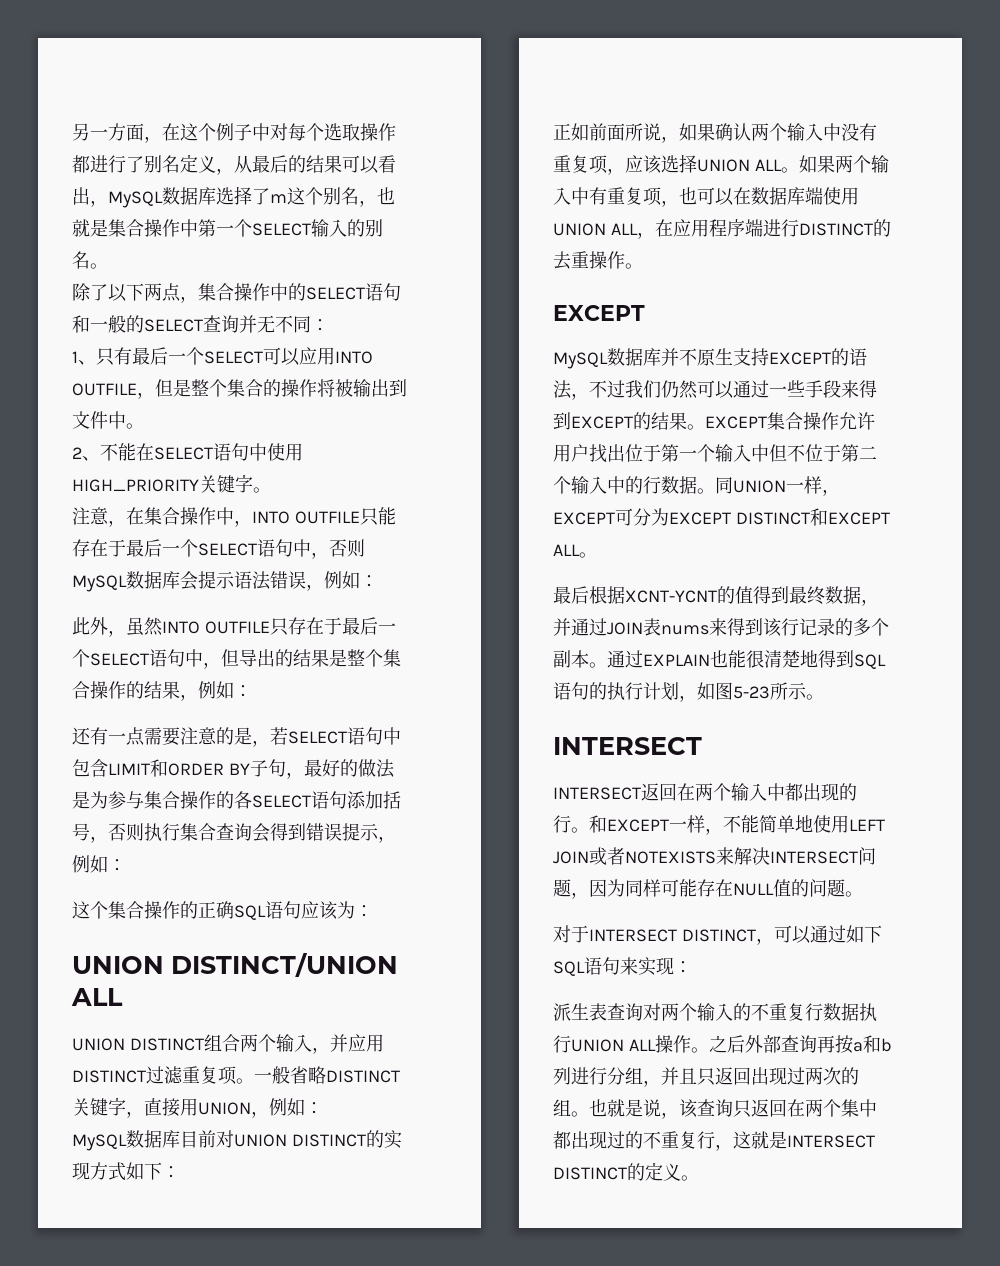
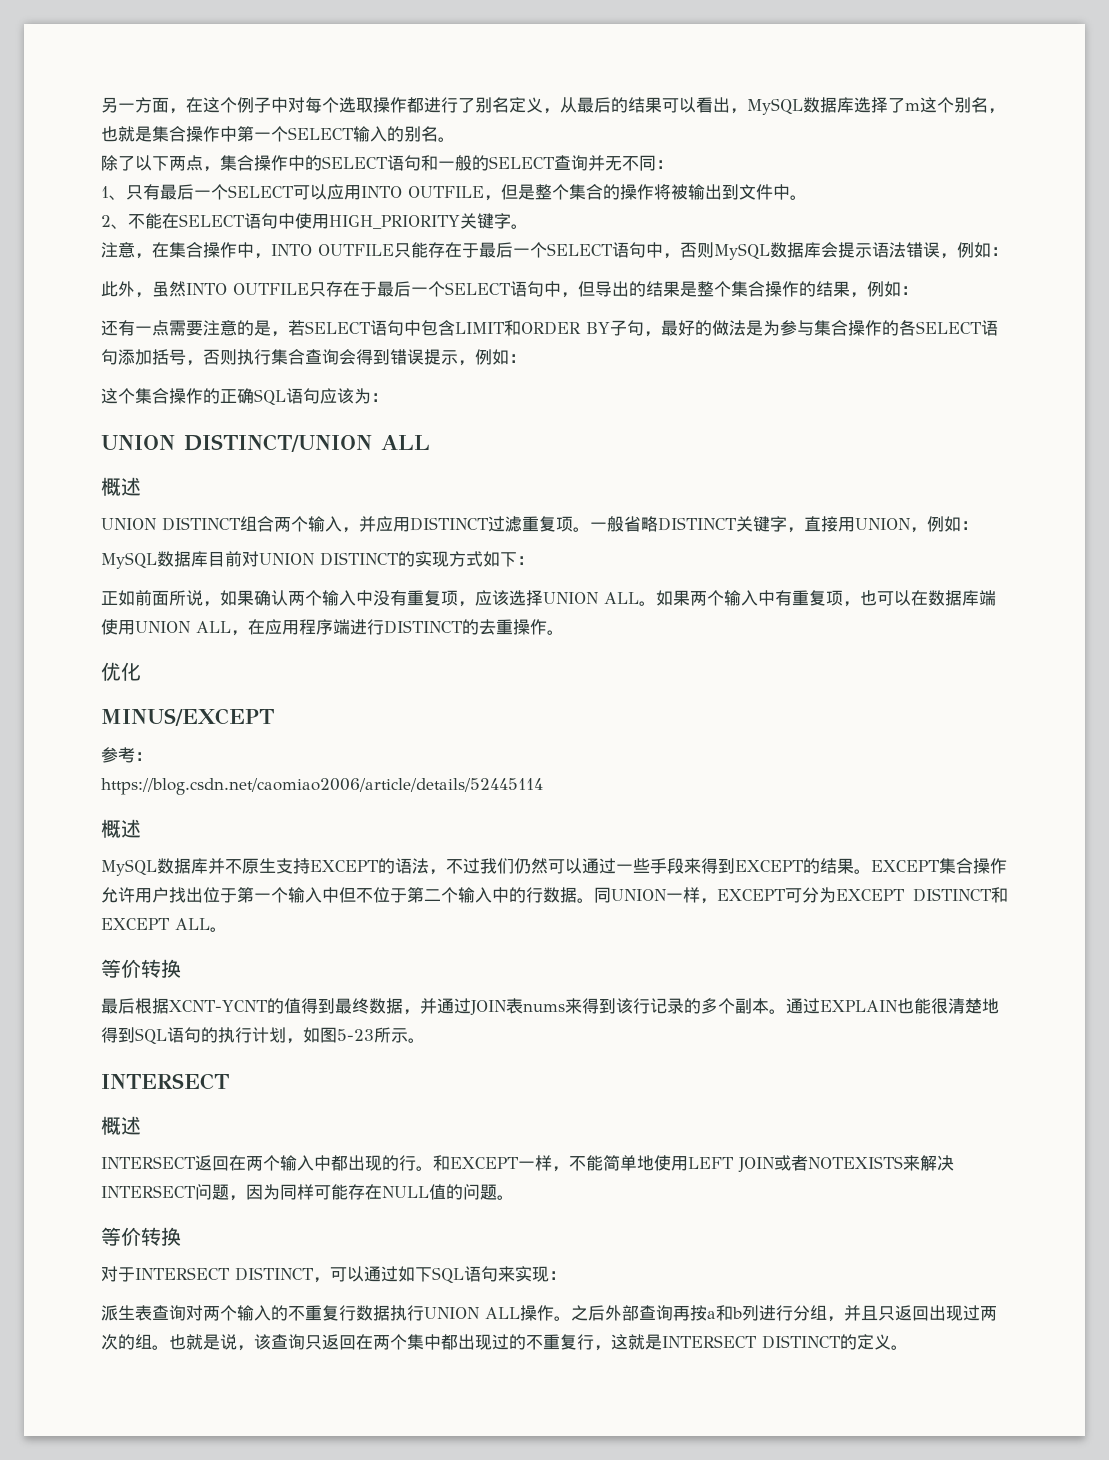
(123, 997) none -> [101,477,141,496] // 概述
[553,305,645,321] EXCEPT -> [101,662,141,681] [101,708,274,726] [101,747,152,763] [101,778,543,795] [101,819,141,838] 优化 // MINUS/EXCEPT // 参考： // https://blog.csdn.net/caomiao2006/article/details/52445114 // 概述
(597, 555) none -> [101,959,181,978] // 等价转换
(702, 746) none -> [101,1116,141,1135] // 概述
(863, 894) none -> [101,1227,181,1246] // 等价转换

